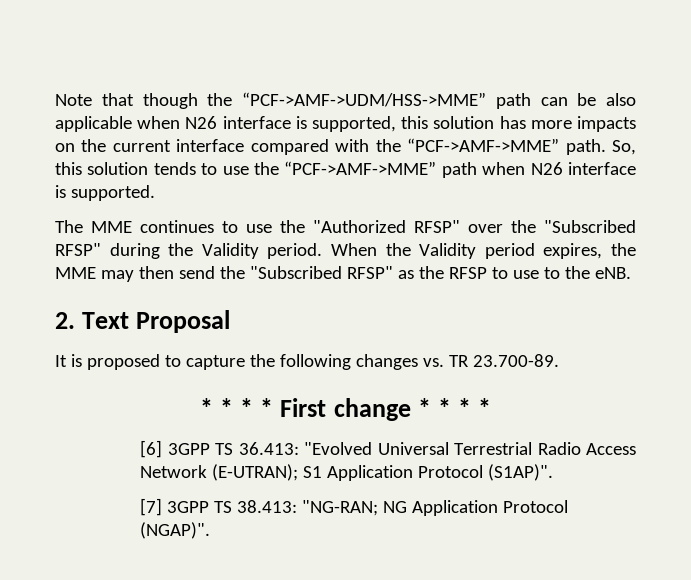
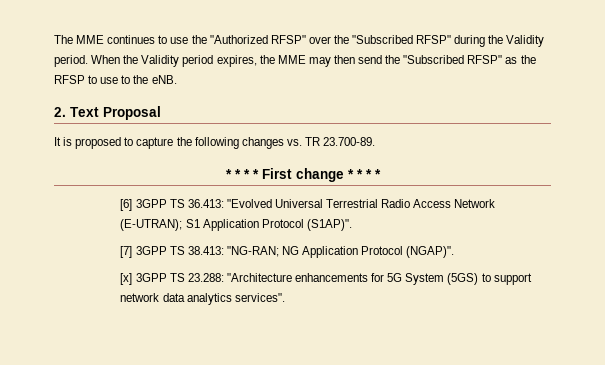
[55,92,636,109] [55,116,636,132] [55,138,636,155] [55,161,636,178] [55,185,155,201] Note that though the “PCF->AMF->UDM/HSS->MME” path can be also applicable when N26 interface is supported, this solution has more impacts on the current interface compared with the “PCF->AMF->MME” path. So, this solution tends to use the “PCF->AMF->MME” path when N26 interface is supported. // -> (54, 39) none
(211, 530) none -> [120,273,532,285] [120,293,285,305] // [x] 3GPP TS 23.288: "Architecture enhancements for 5G System (5GS) to support network data analytics services".

